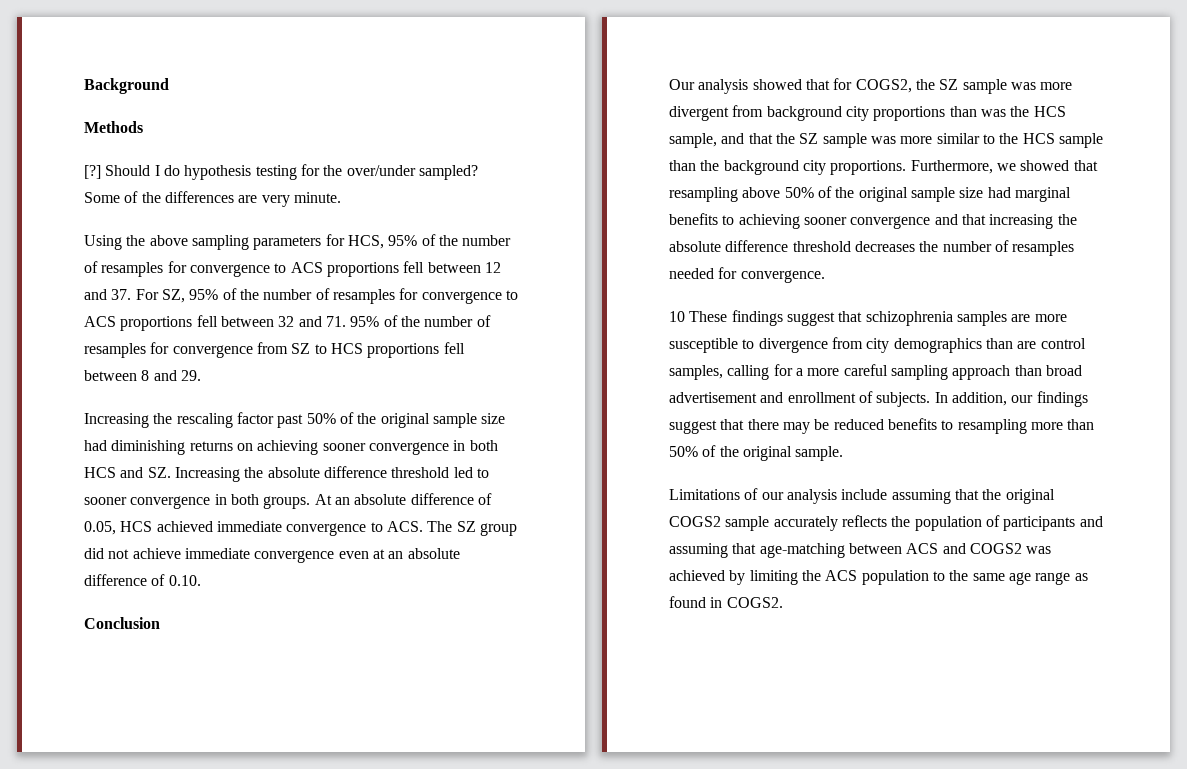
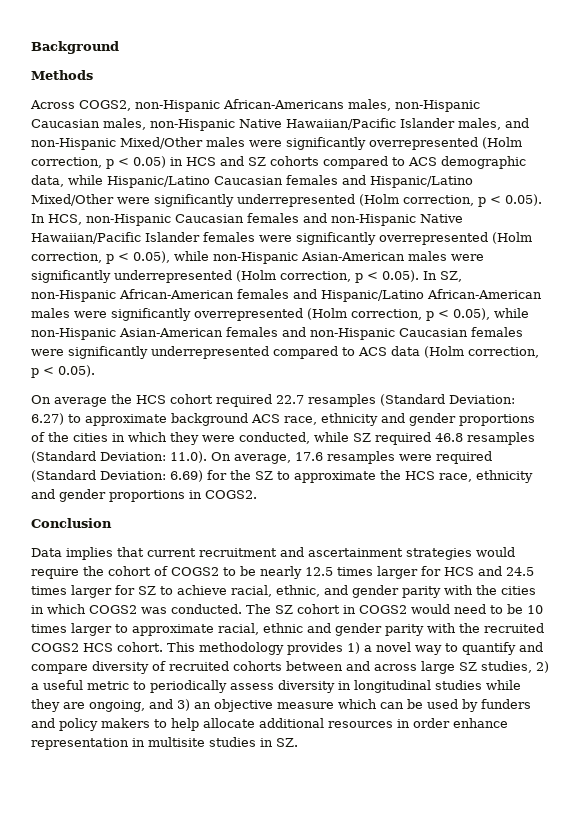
[84,164,478,180] [84,191,341,207] [84,234,512,250] [84,261,501,277] [84,288,518,304] [84,315,491,331] [84,342,465,358] [84,370,201,381] [84,412,506,428] [84,440,498,455] [84,466,489,482] [84,493,492,509] [84,521,517,536] [84,548,460,563] [84,574,201,586] [84,617,160,629] [669,78,1073,94] [669,105,1066,121] [669,133,1103,148] [669,160,1098,175] [669,186,1071,202] [669,213,1077,229] [669,240,1075,256] [669,267,825,283] [669,310,1067,326] [669,337,1086,353] [669,364,1082,380] [669,391,1088,407] [669,418,1095,434] [669,445,844,461] [669,488,1055,504] [669,515,1103,531] [669,543,1052,558] [669,570,1088,585] [669,596,783,608] [?] Should I do hypothesis testing for the over/under sampled? Some of the differences are very minute. // Using the above sampling parameters for HCS, 95% of the number of resamples for convergence to ACS proportions fell between 12 and 37. For SZ, 95% of the number of resamples for convergence to ACS proportions fell between 32 and 71. 95% of the number of resamples for convergence from SZ to HCS proportions fell between 8 and 29. // Increasing the rescaling factor past 50% of the original sample size had diminishing returns on achieving sooner convergence in both HCS and SZ. Increasing the absolute difference threshold led to sooner convergence in both groups. At an absolute difference of 0.05, HCS achieved immediate convergence to ACS. The SZ group did not achieve immediate convergence even at an absolute difference of 0.10. // Conclusion // Our analysis showed that for COGS2, the SZ sample was more divergent from background city proportions than was the HCS sample, and that the SZ sample was more similar to the HCS sample than the background city proportions. Furthermore, we showed that resampling above 50% of the original sample size had marginal benefits to achieving sooner convergence and that increasing the absolute difference threshold decreases the number of resamples needed for convergence. // 10 These findings suggest that schizophrenia samples are more susceptible to divergence from city demographics than are control samples, calling for a more careful sampling approach than broad advertisement and enrollment of subjects. In addition, our findings suggest that there may be reduced benefits to resampling more than 50% of the original sample. // Limitations of our analysis include assuming that the original COGS2 sample accurately reflects the population of participants and assuming that age-matching between ACS and COGS2 was achieved by limiting the ACS population to the same age range as found in COGS2. -> [30,99,480,112] [31,118,529,131] [31,137,522,150] [31,156,526,169] [31,175,473,188] [31,194,542,207] [31,213,463,226] [31,232,532,245] [31,251,484,264] [31,270,462,283] [31,289,542,302] [31,308,529,321] [31,327,523,340] [31,346,539,359] [31,365,95,378] [31,394,515,407] [31,413,535,426] [31,432,535,445] [31,451,492,464] [31,470,533,483] [31,489,257,502] [31,518,112,528] [31,547,515,560] [31,566,534,579] [31,585,536,598] [31,604,543,614] [31,623,544,636] [31,642,543,655] [31,661,549,674] [31,680,521,693] [31,699,531,712] [31,718,508,731] [31,737,298,750] Across COGS2, non-Hispanic African-Americans males, non-Hispanic Caucasian males, non-Hispanic Native Hawaiian/Pacific Islander males, and non-Hispanic Mixed/Other males were significantly overrepresented (Holm correction, p < 0.05) in HCS and SZ cohorts compared to ACS demographic data, while Hispanic/Latino Caucasian females and Hispanic/Latino Mixed/Other were significantly underrepresented (Holm correction, p < 0.05). In HCS, non-Hispanic Caucasian females and non-Hispanic Native Hawaiian/Pacific Islander females were significantly overrepresented (Holm correction, p < 0.05), while non-Hispanic Asian-American males were significantly underrepresented (Holm correction, p < 0.05). In SZ, non-Hispanic African-American females and Hispanic/Latino African-American males were significantly overrepresented (Holm correction, p < 0.05), while non-Hispanic Asian-American females and non-Hispanic Caucasian females were significantly underrepresented compared to ACS data (Holm correction, p < 0.05). // On average the HCS cohort required 22.7 resamples (Standard Deviation: 6.27) to approximate background ACS race, ethnicity and gender proportions of the cities in which they were conducted, while SZ required 46.8 resamples (Standard Deviation: 11.0). On average, 17.6 resamples were required (Standard Deviation: 6.69) for the SZ to approximate the HCS race, ethnicity and gender proportions in COGS2. // Conclusion // Data implies that current recruitment and ascertainment strategies would require the cohort of COGS2 to be nearly 12.5 times larger for HCS and 24.5 times larger for SZ to achieve racial, ethnic, and gender parity with the cities in which COGS2 was conducted. The SZ cohort in COGS2 would need to be 10 times larger to approximate racial, ethnic and gender parity with the recruited COGS2 HCS cohort. This methodology provides 1) a novel way to quantify and compare diversity of recruited cohorts between and across large SZ studies, 2) a useful metric to periodically assess diversity in longitudinal studies while they are ongoing, and 3) an objective measure which can be used by funders and policy makers to help allocate additional resources in order enhance representation in multisite studies in SZ.

